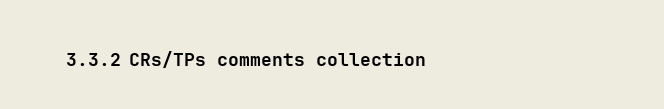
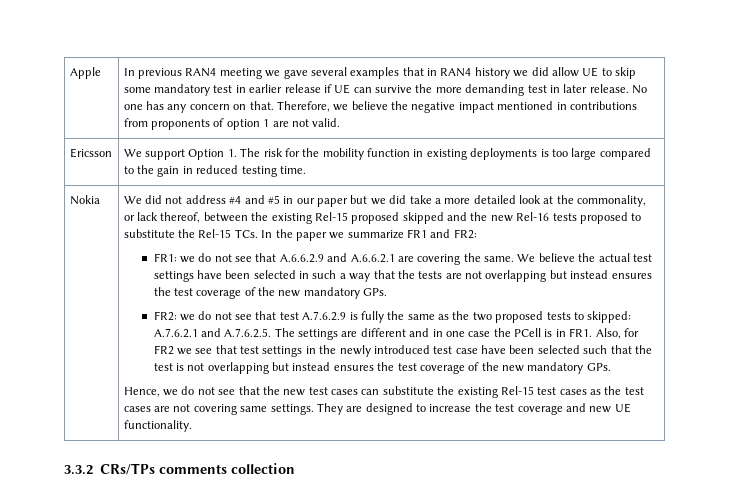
(66, 59) none -> [69,67,101,79] [123,67,637,79] [123,84,648,96] [123,101,637,113] [123,118,341,130] [69,148,112,158] [123,148,651,160] [123,165,306,177] [69,195,100,205] [123,195,647,207] [123,212,642,224] [123,229,477,241] [153,253,652,265] [153,270,652,282] [153,287,388,299] [153,311,632,323] [153,328,639,340] [153,345,652,357] [153,362,611,374] [123,386,644,398] [123,403,631,415] [123,420,192,432] Apple | In previous RAN4 meeting we gave several examples that in RAN4 history we did allow UE to skip some mandatory test in earlier release if UE can survive the more demanding test in later release. No one has any concern on that. Therefore, we believe the negative impact mentioned in contributions from proponents of option 1 are not valid. // Ericsson | We support Option 1. The risk for the mobility function in existing deployments is too large compared to the gain in reduced testing time. // Nokia | We did not address #4 and #5 in our paper but we did take a more detailed look at the commonality, or lack thereof, between the existing Rel-15 proposed skipped and the new Rel-16 tests proposed to substitute the Rel-15 TCs. In the paper we summarize FR1 and FR2: // FR1: we do not see that A.6.6.2.9 and A.6.6.2.1 are covering the same. We believe the actual test settings have been selected in such a way that the tests are not overlapping but instead ensures the test coverage of the new mandatory GPs. // FR2: we do not see that test A.7.6.2.9 is fully the same as the two proposed tests to skipped: A.7.6.2.1 and A.7.6.2.5. The settings are different and in one case the PCell is in FR1. Also, for FR2 we see that test settings in the newly introduced test case have been selected such that the test is not overlapping but instead ensures the test coverage of the new mandatory GPs. // Hence, we do not see that the new test cases can substitute the existing Rel-15 test cases as the test cases are not covering same settings. They are designed to increase the test coverage and new UE functionality. //

